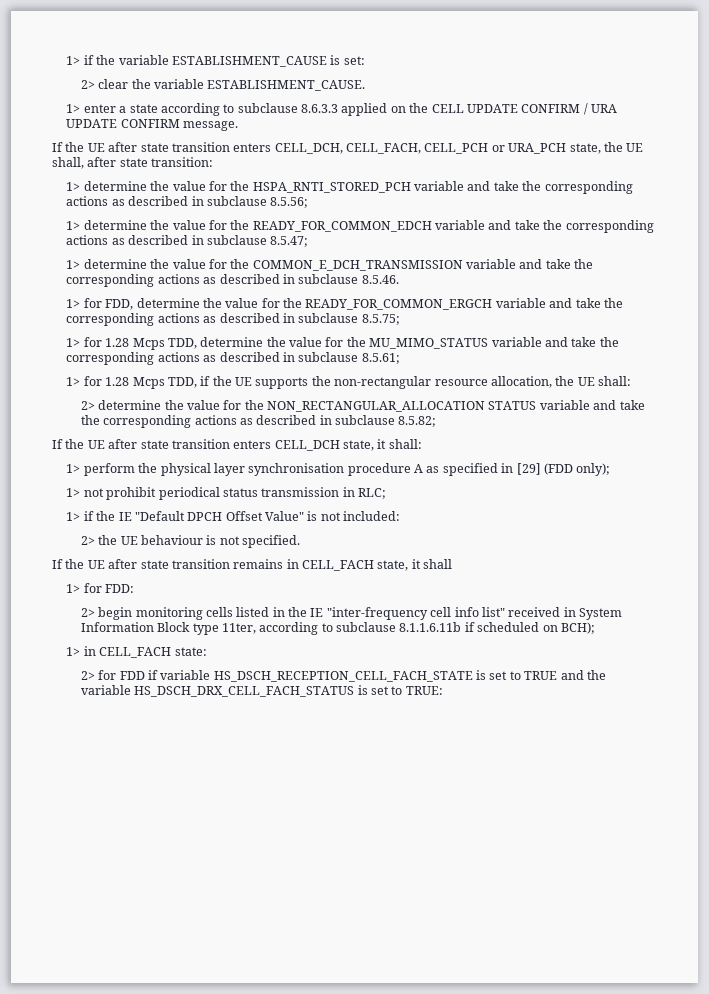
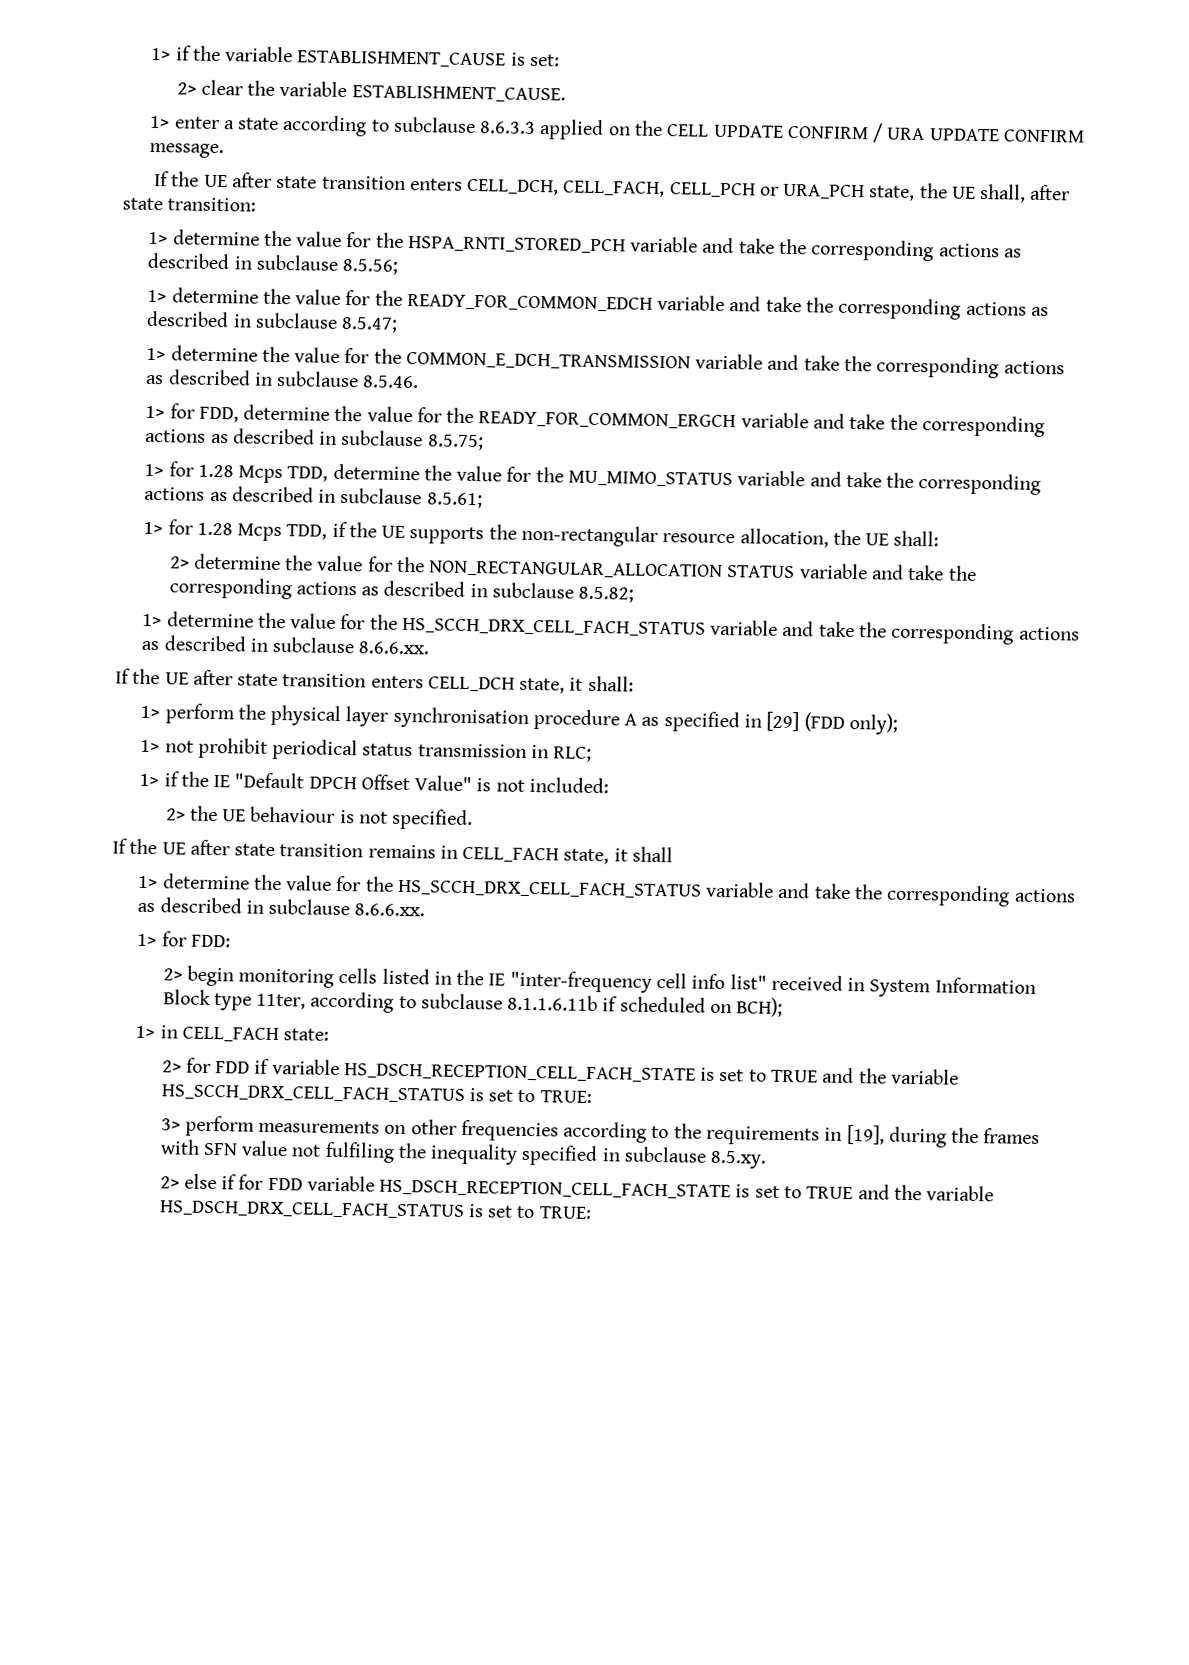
(437, 421) none -> [142,611,1080,645] [141,635,430,655] // 1> determine the value for the HS_SCCH_DRX_CELL_FACH_STATUS variable and take the corresponding actions as described in subclause 8.6.6.xx.
(453, 564) none -> [138,873,1076,907] [137,897,426,917] // 1> determine the value for the HS_SCCH_DRX_CELL_FACH_STATUS variable and take the corresponding actions as described in subclause 8.6.6.xx.
(131, 690) none -> [160,1084,592,1103] [160,1115,1041,1148] [159,1139,768,1169] [159,1173,995,1202] HS_SCCH_DRX_CELL_FACH_STATUS is set to TRUE: // 3> perform measurements on other frequencies according to the requirements in [19], during the frames with SFN value not fulfiling the inequality specified in subclause 8.5.xy. // 2> else if for FDD variable HS_DSCH_RECEPTION_CELL_FACH_STATE is set to TRUE and the variable

